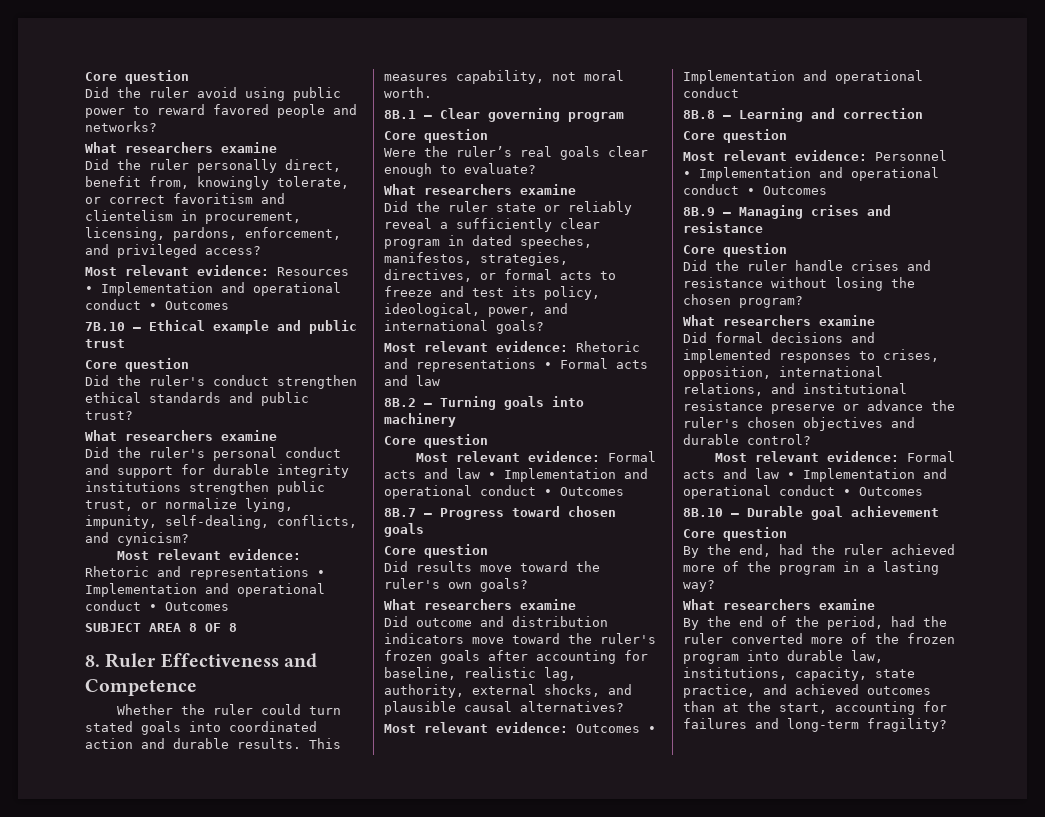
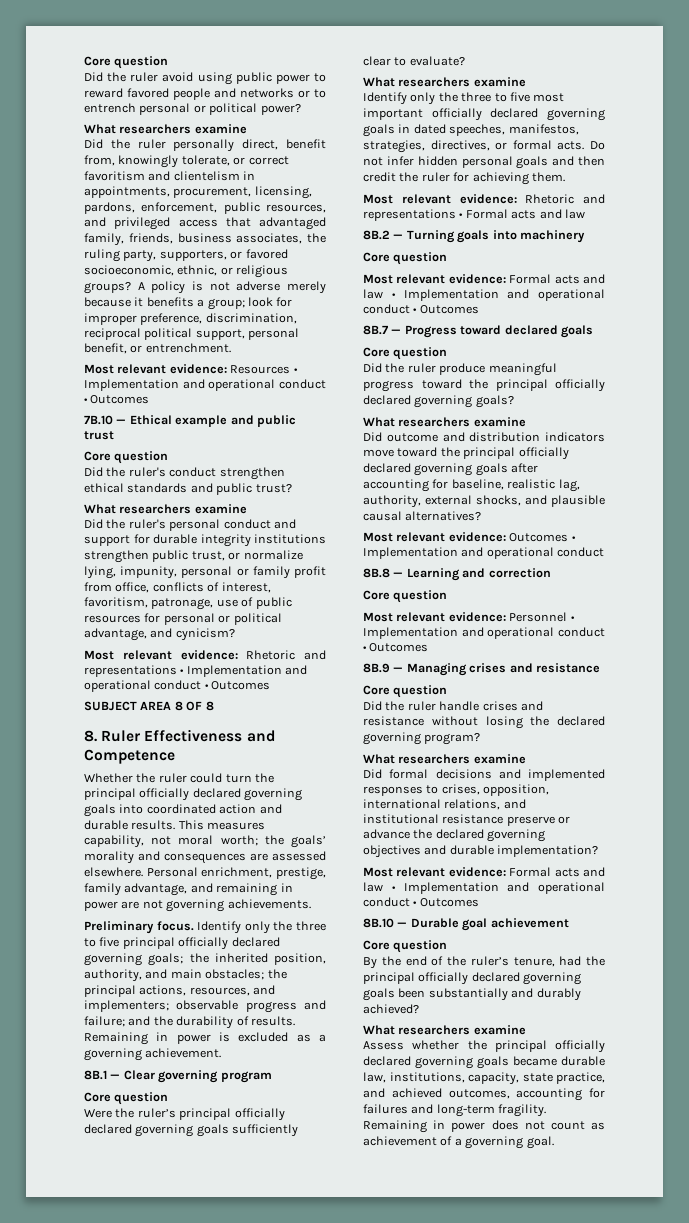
[85,121,157,132] networks? -> [240,88,326,98] [84,103,301,115] networks or to entrench personal or political power?
(197, 215) none -> [84,186,170,198] appointments,
[85,244,261,258] and privileged access? -> [223,202,326,214] [84,217,326,230] [84,233,326,246] [84,249,288,262] [84,265,289,278] [84,281,326,294] [84,297,293,310] [84,313,297,325] [84,328,300,340] [84,343,231,354] public resources, and privileged access that advantaged family, friends, business associates, the ruling party, supporters, or favored socioeconomic, ethnic, or religious groups? A policy is not adverse merely because it benefits a group; look for improper preference, discrimination, reciprocal political support, personal benefit, or entrenchment.
[165,515,357,529] self-dealing, conflicts, -> [181,566,326,579] [84,582,271,593] [84,597,292,610] [84,613,282,625] [84,628,147,641] personal or family profit from office, conflicts of interest, favoritism, patronage, use of public resources for personal or political advantage,
[85,721,133,732] stated -> [254,773,274,783] [84,788,303,801] the principal officially declared governing
[384,87,432,98] worth. -> [220,835,326,848] [84,851,326,864] [84,867,326,880] [84,883,293,896] [84,899,311,912] [84,921,326,934] [84,937,280,950] [84,953,326,966] [84,969,287,982] [84,985,276,997] [84,1000,326,1013] [84,1016,295,1029] [84,1032,326,1045] [84,1048,222,1061] worth; the goals’ morality and consequences are assessed elsewhere. Personal enrichment, prestige, family advantage, and remaining in power are not governing achievements. // Preliminary focus. Identify only the three to five principal officially declared governing goals; the inherited position, authority, and main obstacles; the principal actions, resources, and implementers; observable progress and failure; and the durability of results. Remaining in power is excluded as a governing achievement.
[520,146,648,160] [384,163,432,177] real goals clear enough -> [179,1108,285,1121] [84,1124,299,1137] [363,56,391,66] principal officially declared governing goals sufficiently clear
[384,201,632,215] [384,218,600,232] [384,239,440,249] Did the ruler state or reliably reveal a sufficiently clear program -> [363,92,565,105] [363,108,605,121] [363,124,395,137] Identify only the three to five most important officially declared governing goals
[560,271,616,280] [384,286,600,300] [384,303,568,317] [384,320,544,334] acts to freeze and test its policy, ideological, power, and international goals? -> [557,141,605,150] [363,156,605,169] [363,172,565,185] acts. Do not infer hidden personal goals and then credit the ruler for achieving them.
[568,506,616,517] chosen -> [504,325,558,335] declared
[416,561,600,572] [384,578,472,589] results move toward the ruler's own -> [385,363,557,376] [363,379,605,392] [363,395,473,408] the ruler produce meaningful progress toward the principal officially declared governing
[600,633,656,644] [384,650,432,661] ruler's frozen -> [463,447,569,460] [363,463,473,476] principal officially declared governing
[683,294,731,305] chosen -> [557,716,605,726] [363,732,421,745] declared governing
[683,417,795,428] ruler's chosen -> [435,829,546,842] declared governing
[747,434,811,445] control? -> [497,845,599,857] implementation?
[739,544,955,557] [683,561,939,575] [683,580,715,592] [683,599,875,610] [683,616,947,630] [683,633,955,644] [683,650,779,664] end, had the ruler achieved more of the program in a lasting way? // What researchers examine // By the end of the period, had the ruler converted more of the frozen program into -> [405,956,605,967] [363,972,582,985] [363,988,581,1001] [363,1004,419,1014] [363,1025,526,1035] [363,1040,605,1053] [363,1056,557,1069] end of the ruler’s tenure, had the principal officially declared governing goals been substantially and durably achieved? // What researchers examine // Assess whether the principal officially declared governing goals became
[867,686,931,695] [683,701,827,714] outcomes than at the start, -> [448,1089,510,1099] outcomes,
[867,718,947,732] fragility? -> [498,1104,547,1117] [363,1120,605,1133] [363,1136,554,1149] fragility. Remaining in power does not count as achievement of a governing goal.

